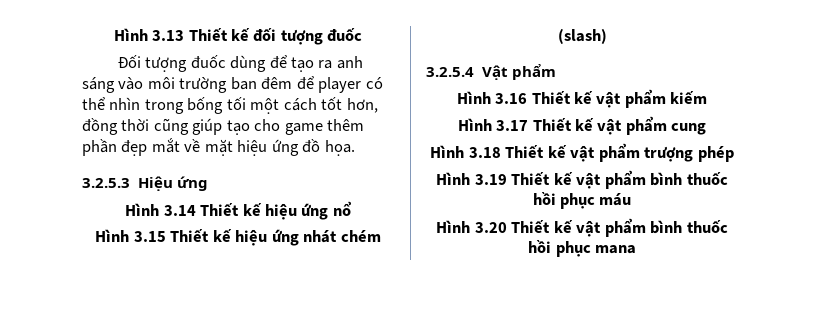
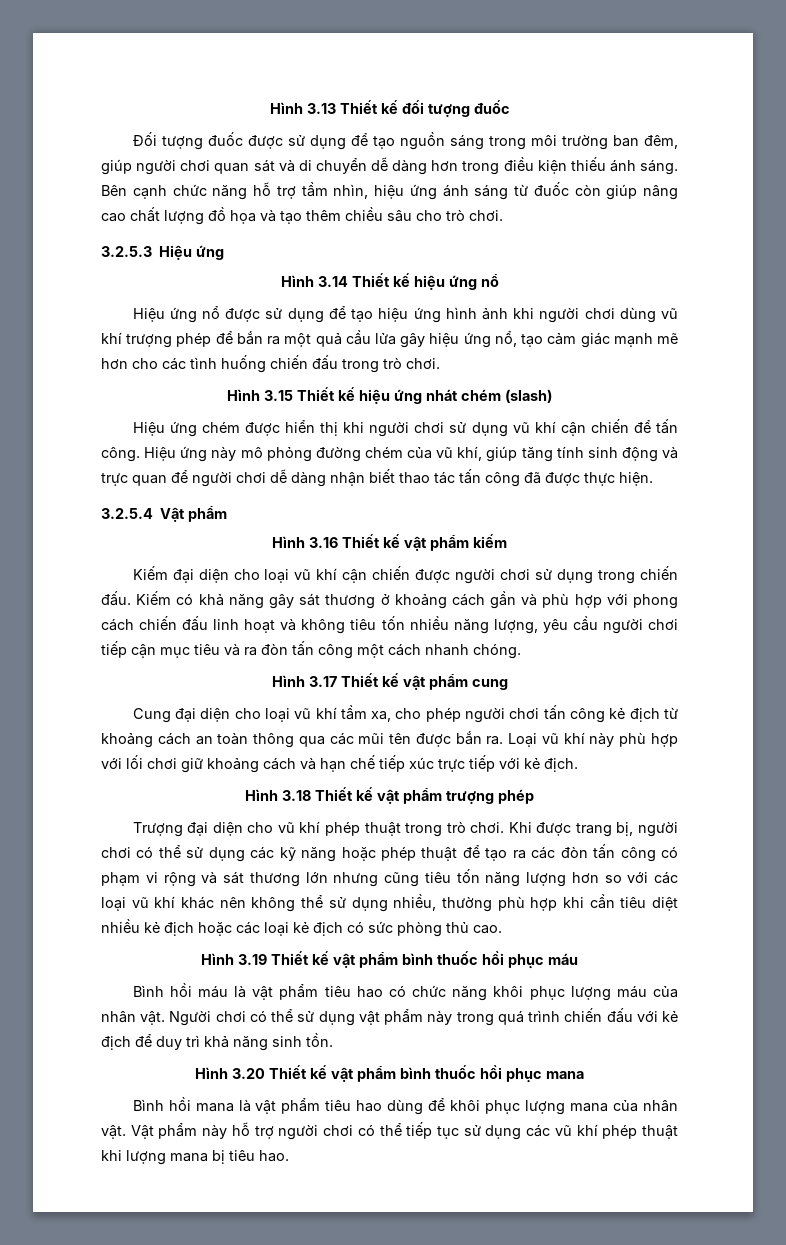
[230,55,363,72] [82,76,383,93] [82,97,378,114] [82,118,365,135] [82,138,355,156] dùng để tạo ra anh sáng vào môi trường ban đêm để player có thể nhìn trong bống tối một cách tốt hơn, đồng thời cũng giúp tạo cho game thêm phần đẹp mắt về mặt hiệu ứng đồ họa. -> [247,132,678,150] [101,157,678,175] [101,182,678,200] [101,207,503,225] được sử dụng để tạo nguồn sáng trong môi trường ban đêm, giúp người chơi quan sát và di chuyển dễ dàng hơn trong điều kiện thiếu ánh sáng. Bên cạnh chức năng hỗ trợ tầm nhìn, hiệu ứng ánh sáng từ đuốc còn giúp nâng cao chất lượng đồ họa và tạo thêm chiều sâu cho trò chơi.
(351, 208) none -> [132,306,678,323] [101,330,678,348] [101,355,440,373] // Hiệu ứng nổ được sử dụng để tạo hiệu ứng hình ảnh khi người chơi dùng vũ khí trượng phép để bắn ra một quả cầu lửa gây hiệu ứng nổ, tạo cảm giác mạnh mẽ hơn cho các tình huống chiến đấu trong trò chơi.
(607, 36) none -> [132,419,678,437] [101,446,678,462] [101,469,653,487] // Hiệu ứng chém được hiển thị khi người chơi sử dụng vũ khí cận chiến để tấn công. Hiệu ứng này mô phỏng đường chém của vũ khí, giúp tăng tính sinh động và trực quan để người chơi dễ dàng nhận biết thao tác tấn công đã được thực hiện.
(708, 97) none -> [132,566,678,584] [101,591,678,609] [101,616,678,634] [101,641,521,659] // Kiếm đại diện cho loại vũ khí cận chiến được người chơi sử dụng trong chiến đấu. Kiếm có khả năng gây sát thương ở khoảng cách gần và phù hợp với phong cách chiến đấu linh hoạt và không tiêu tốn nhiều năng lượng, yêu cầu người chơi tiếp cận mục tiêu và ra đòn tấn công một cách nhanh chóng.
(707, 129) none -> [132,705,678,723] [101,731,678,748] [101,755,578,773] // Cung đại diện cho loại vũ khí tầm xa, cho phép người chơi tấn công kẻ địch từ khoảng cách an toàn thông qua các mũi tên được bắn ra. Loại vũ khí này phù hợp với lối chơi giữ khoảng cách và hạn chế tiếp xúc trực tiếp với kẻ địch.
(734, 154) none -> [132,821,679,837] [101,844,679,862] [101,869,678,887] [101,894,678,912] [101,919,502,937] // Trượng đại diện cho vũ khí phép thuật trong trò chơi. Khi được trang bị, người chơi có thể sử dụng các kỹ năng hoặc phép thuật để tạo ra các đòn tấn công có phạm vi rộng và sát thương lớn nhưng cũng tiêu tốn năng lượng hơn so với các loại vũ khí khác nên không thể sử dụng nhiều, thường phù hợp khi cần tiêu diệt nhiều kẻ địch hoặc các loại kẻ địch có sức phòng thủ cao.
(632, 199) none -> [132,983,678,1001] [101,1008,679,1026] [101,1033,333,1051] // Bình hồi máu là vật phẩm tiêu hao có chức năng khôi phục lượng máu của nhân vật. Người chơi có thể sử dụng vật phẩm này trong quá trình chiến đấu với kẻ địch để duy trì khả năng sinh tồn.
(636, 249) none -> [132,1097,678,1115] [101,1122,678,1140] [101,1150,289,1165] // Bình hồi mana là vật phẩm tiêu hao dùng để khôi phục lượng mana của nhân vật. Vật phẩm này hỗ trợ người chơi có thể tiếp tục sử dụng các vũ khí phép thuật khi lượng mana bị tiêu hao.

